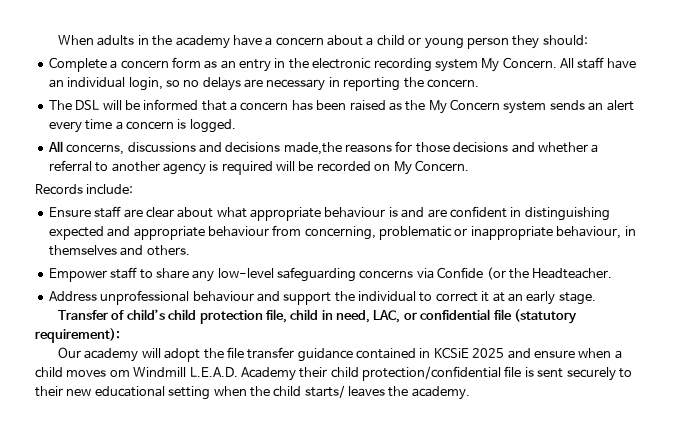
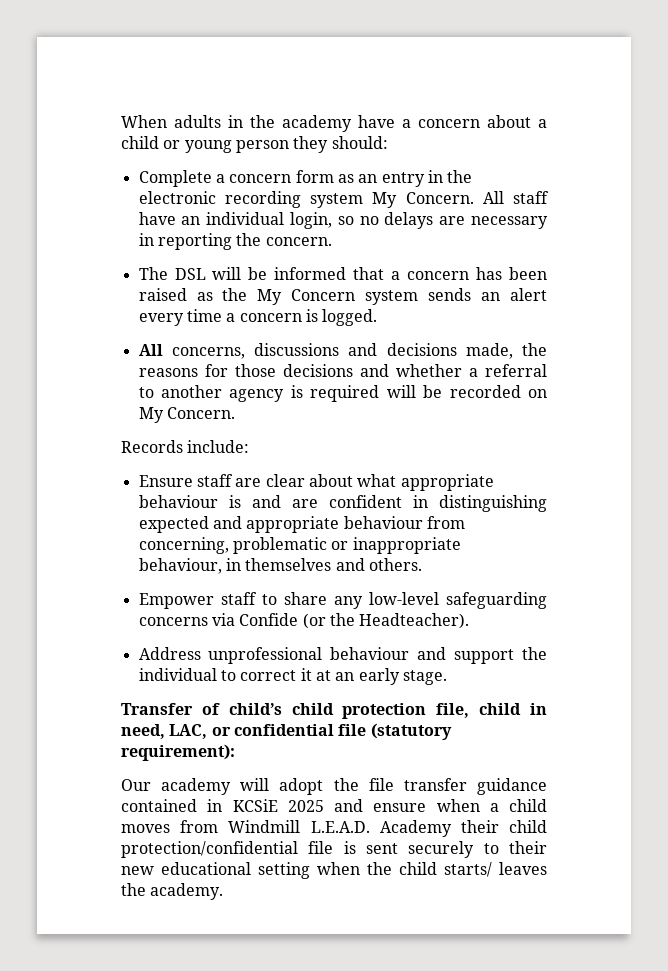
[283,142,342,155] made,the -> [465,343,548,359] made, the
[532,268,613,279] Headteacher. -> [359,613,470,629] Headteacher).
[109,370,130,377] om -> [180,820,219,833] from

